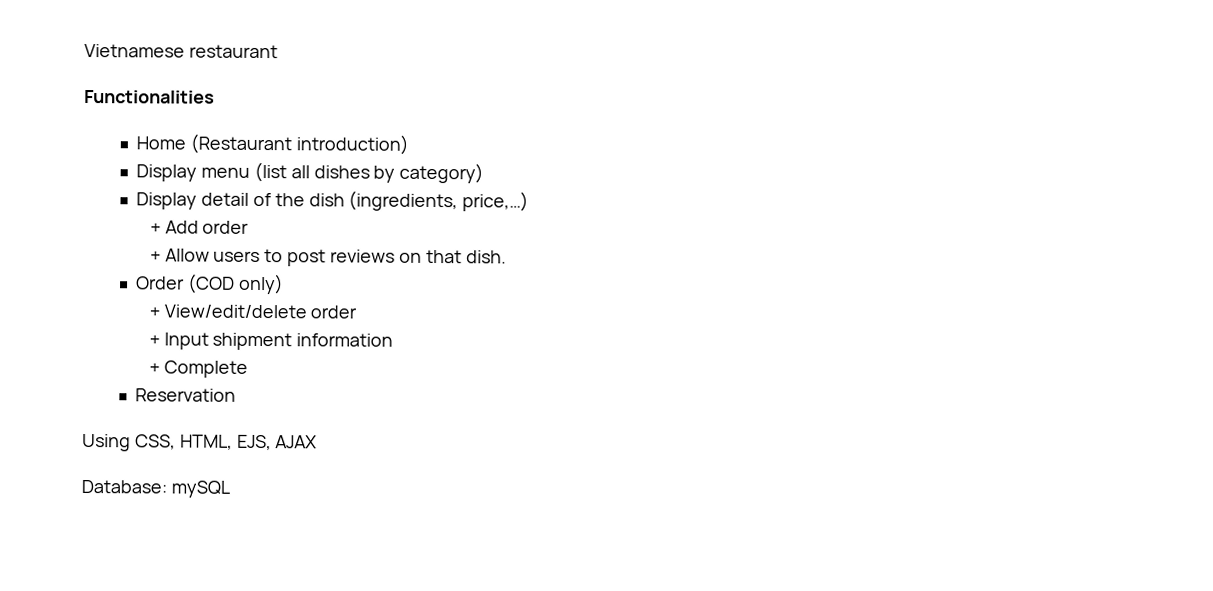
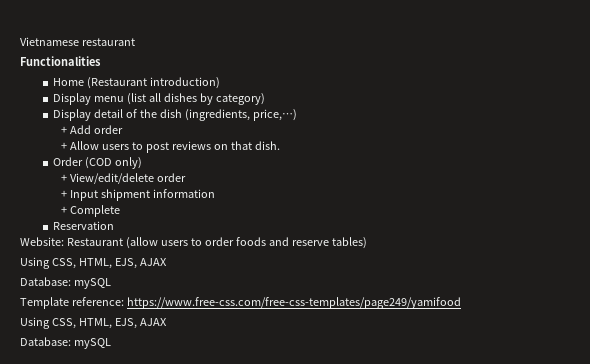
[82,433,318,452] [81,479,230,498] // Using CSS, HTML, EJS, AJAX // Database: mySQL -> [20,237,367,249] [20,257,167,269] [20,277,111,289] [20,297,461,309] [20,317,167,329] [20,337,111,349] // Website: Restaurant (allow users to order foods and reserve tables) // Using CSS, HTML, EJS, AJAX // Database: mySQL // Template reference: https://www.free-css.com/free-css-templates/page249/yamifood // Using CSS, HTML, EJS, AJAX // Database: mySQL

